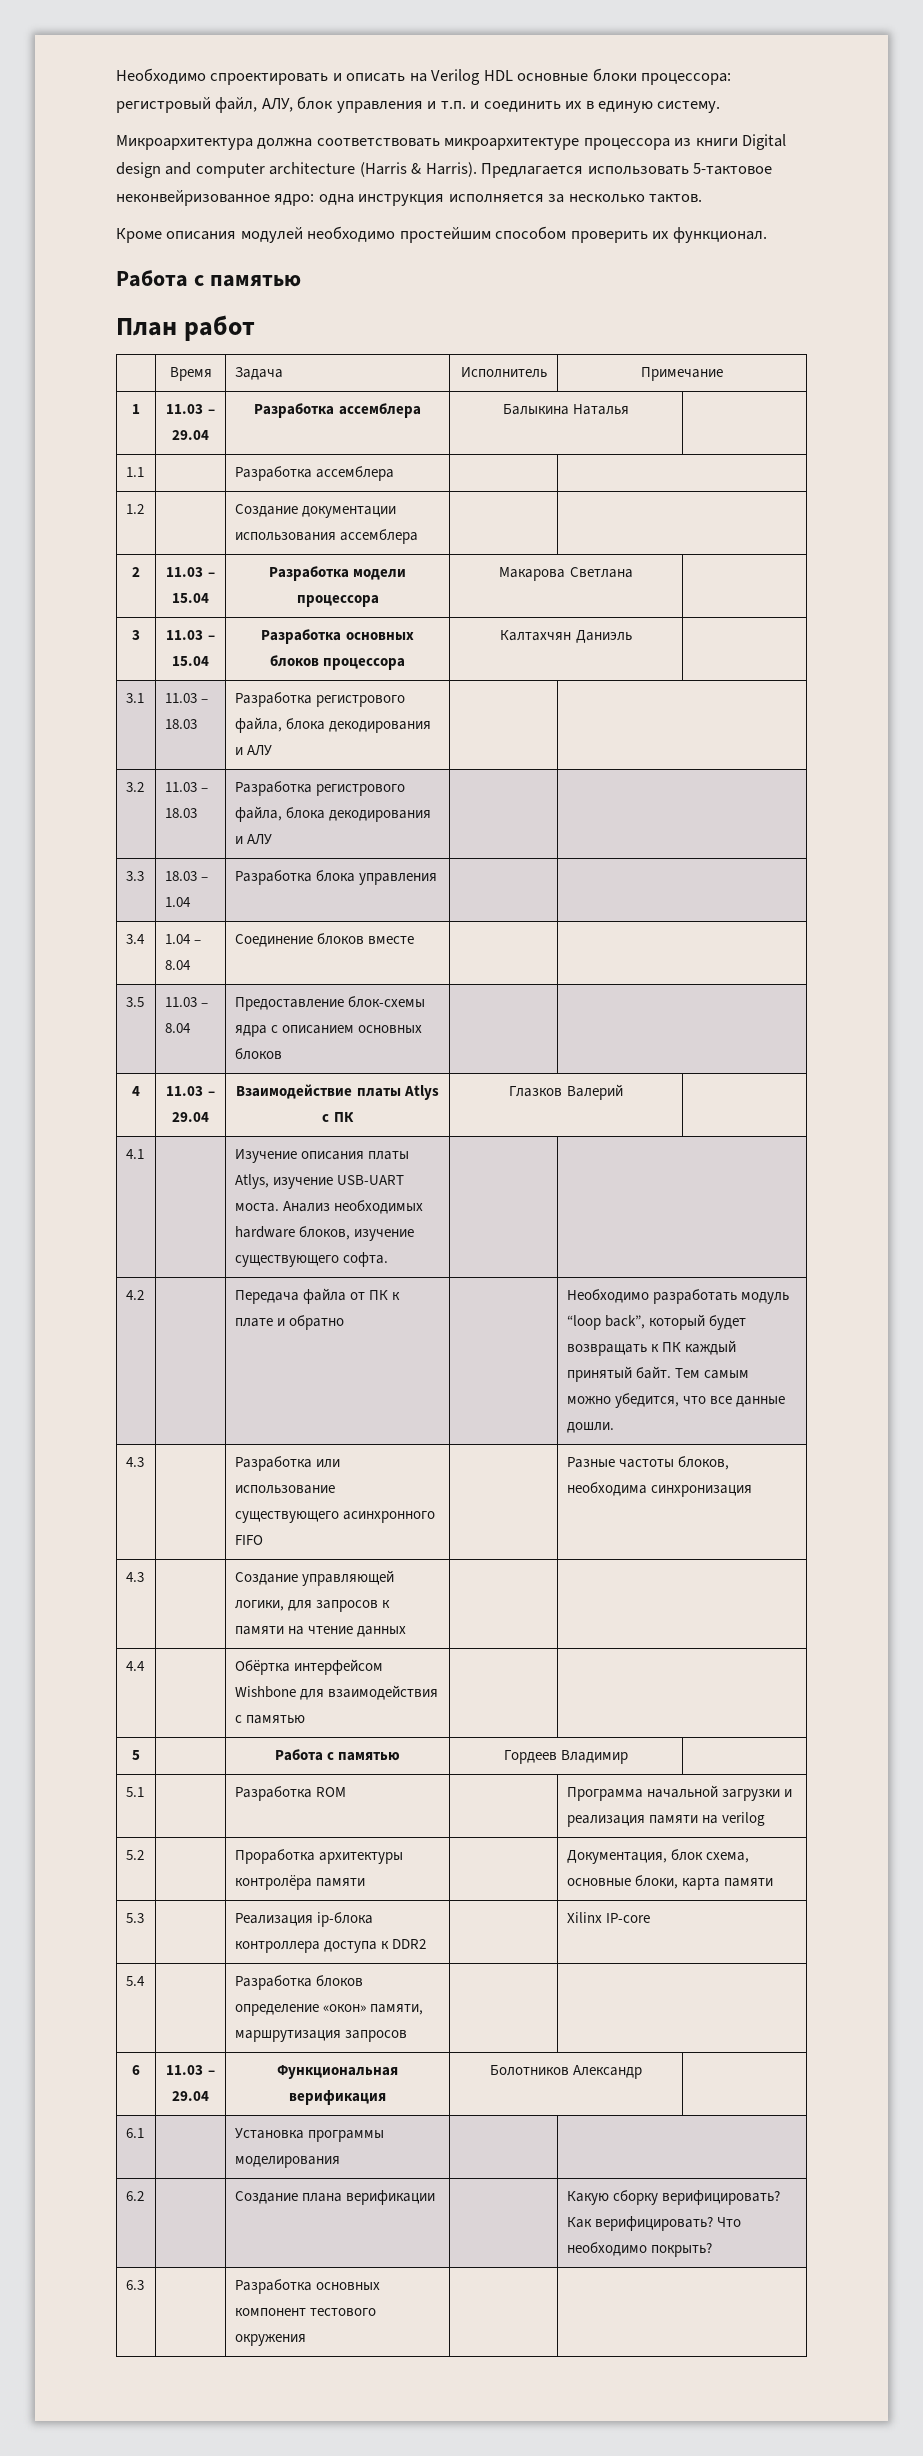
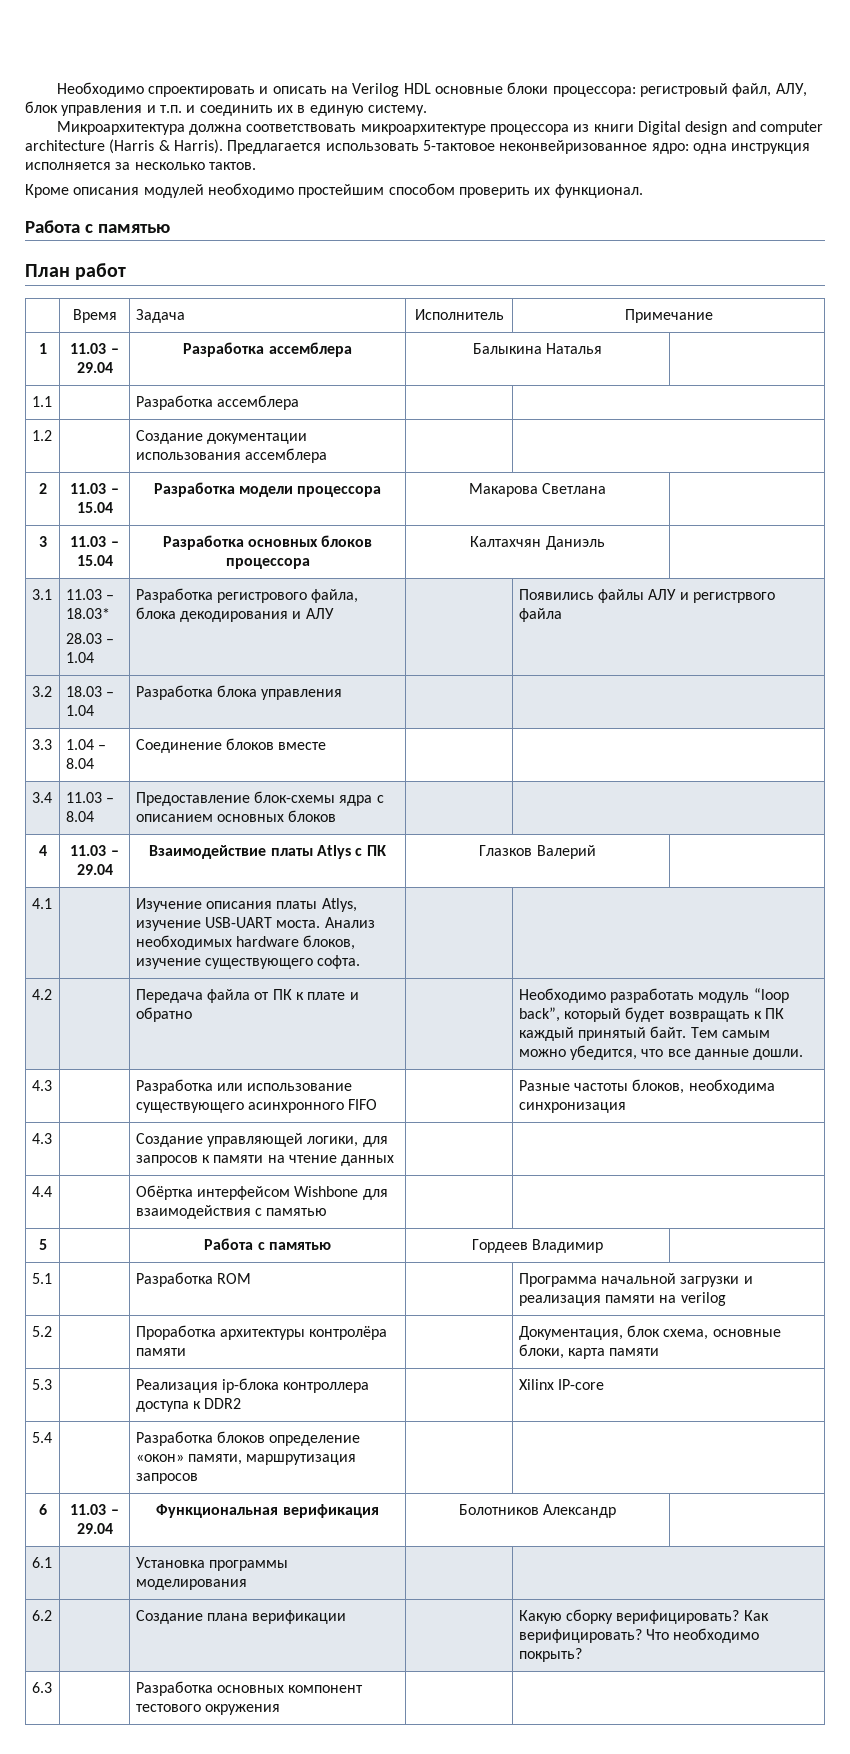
[165,719,198,729] [235,692,406,707] [235,717,432,733] [235,745,273,756] [126,782,145,792] [165,782,209,792] [165,808,198,818] [235,781,406,796] [235,806,432,822] [235,834,273,845] [126,871,145,881] 18.03 | Разработка регистрового файла, блока декодирования и АЛУ | | // 3.2 | 11.03 – 18.03 | Разработка регистрового файла, блока декодирования и АЛУ | | // 3.3 -> [65,608,110,619] [65,633,115,644] [65,652,94,663] [135,588,359,603] [135,607,334,622] [518,589,776,603] [518,608,562,622] [31,686,52,697] 18.03* // 28.03 – 1.04 | Разработка регистрового файла, блока декодирования и АЛУ | | Появились файлы АЛУ и регистрвого файла // 3.2
[126,934,146,944] 3.4 -> [31,739,52,750] 3.3
[126,997,145,1007] 3.5 -> [31,792,52,803] 3.4

